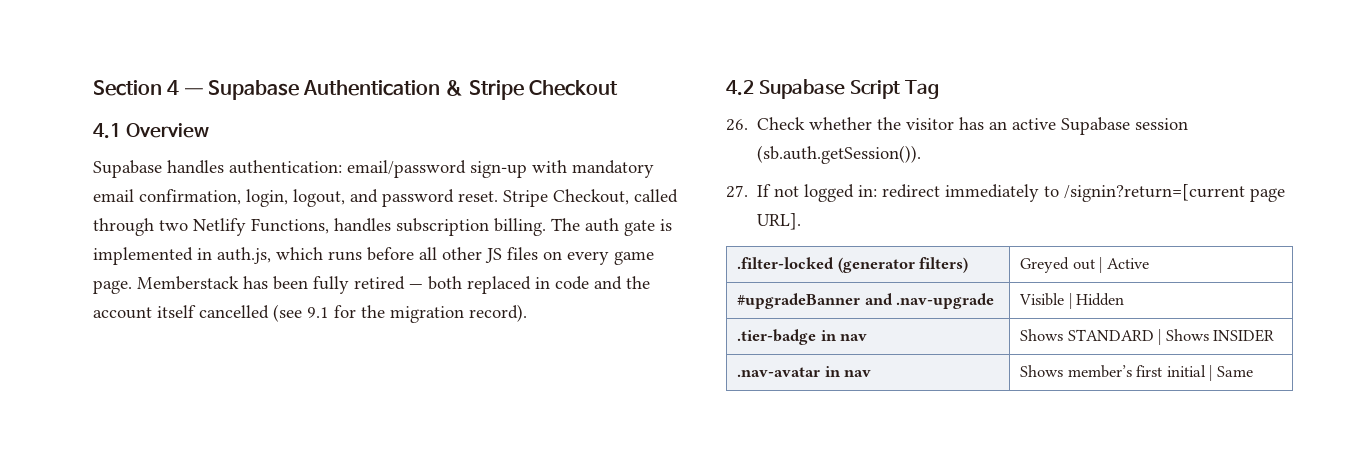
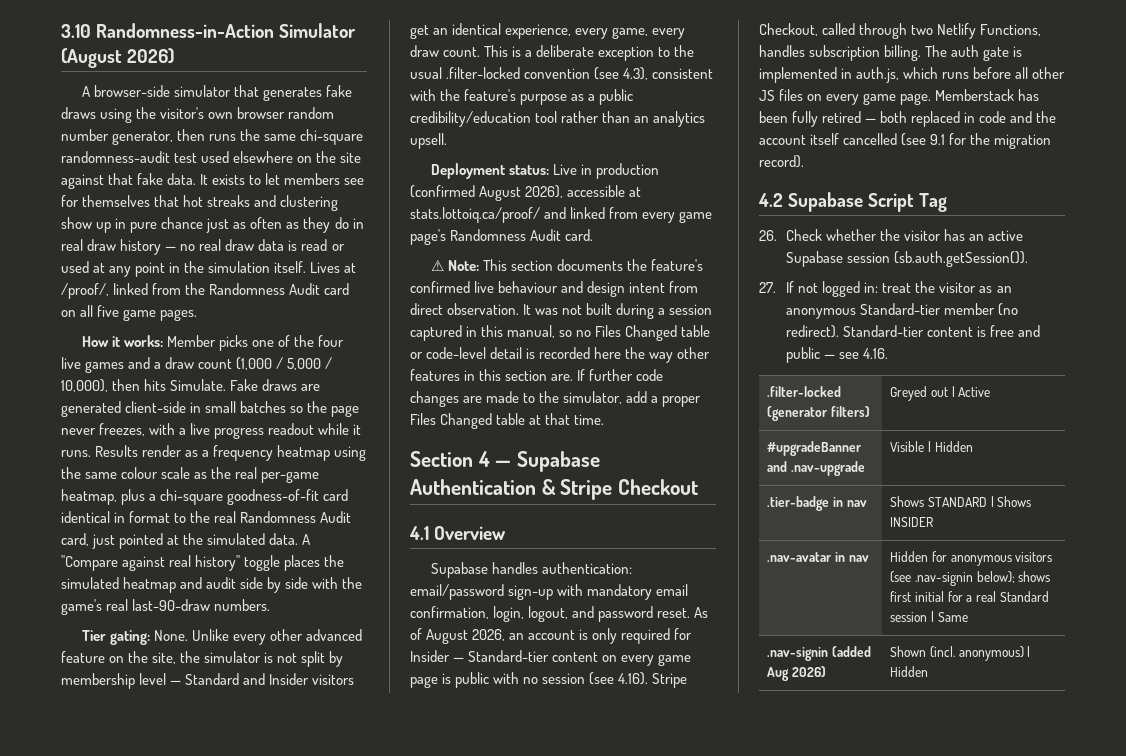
(93, 88) none -> [61,23,357,38] [61,48,175,68] [82,85,353,101] [61,107,335,123] [61,129,364,145] [61,151,362,163] [61,173,365,189] [61,195,339,211] [61,217,364,233] [61,239,345,255] [61,261,357,277] [61,283,350,299] [61,305,198,321] [82,335,345,351] [61,357,333,373] [61,379,321,392] [61,401,360,417] [61,423,362,439] [61,445,367,461] [61,467,320,483] [61,489,349,505] [61,511,352,523] [61,533,311,549] [61,555,345,571] [61,577,363,593] [61,599,271,615] [82,629,363,645] [61,651,344,667] [61,673,355,689] [410,23,686,39] [410,45,695,61] [410,67,714,80] [410,89,634,105] [410,111,706,127] [410,133,447,149] [431,163,660,179] [410,185,642,201] [410,207,713,223] [410,229,594,245] [431,259,704,271] [410,281,699,297] [410,303,713,319] [410,325,711,341] [410,347,711,363] [410,369,664,381] [410,391,702,407] [410,413,605,429] 3.10 Randomness-in-Action Simulator (August 2026) // A browser-side simulator that generates fake draws using the visitor's own browser random number generator, then runs the same chi-square randomness-audit test used elsewhere on the site against that fake data. It exists to let members see for themselves that hot streaks and clustering show up in pure chance just as often as they do in real draw history — no real draw data is read or used at any point in the simulation itself. Lives at /proof/, linked from the Randomness Audit card on all five game pages. // How it works: Member picks one of the four live games and a draw count (1,000 / 5,000 / 10,000), then hits Simulate. Fake draws are generated client-side in small batches so the page never freezes, with a live progress readout while it runs. Results render as a frequency heatmap using the same colour scale as the real per-game heatmap, plus a chi-square goodness-of-fit card identical in format to the real Randomness Audit card, just pointed at the simulated data. A "Compare against real history" toggle places the simulated heatmap and audit side by side with the game's real last-90-draw numbers. // Tier gating: None. Unlike every other advanced feature on the site, the simulator is not split by membership level — Standard and Insider visitors get an identical experience, every game, every draw count. This is a deliberate exception to the usual .filter-locked convention (see 4.3), consistent with the feature's purpose as a public credibility/education tool rather than an analytics upsell. // Deployment status: Live in production (confirmed August 2026), accessible at stats.lottoiq.ca/proof/ and linked from every game page's Randomness Audit card. // ⚠ Note: This section documents the feature's confirmed live behaviour and design intent from direct observation. It was not built during a session captured in this manual, so no Files Changed table or code-level detail is recorded here the way other features in this section are. If further code changes are made to the simulator, add a proper Files Changed table at that time. //
(498, 196) none -> [694,607,709,618] [410,628,693,644] [410,650,692,666] [410,672,649,688] As of August 2026, an account is only required for Insider — Standard-tier content on every game page is public with no session (see 4.16).
[882,184,1286,202] [757,213,802,230] redirect immediately to /signin?return=[current page URL]. -> [882,281,1012,293] [786,303,1019,319] [786,325,1041,338] [786,347,889,363] treat the visitor as an anonymous Standard-tier member (no redirect). Standard-tier content is free and public — see 4.16.
[1020,365,1253,381] Shows member’s first initial | Same -> [890,551,1053,566] [890,571,1051,586] [890,591,1049,602] [890,611,968,622] [767,646,872,661] [767,666,827,681] [890,646,1031,661] [890,666,929,677] Hidden for anonymous visitors (see .nav-signin below); shows first initial for a real Standard session | Same // .nav-signin (added Aug 2026) | Shown (incl. anonymous) | Hidden

